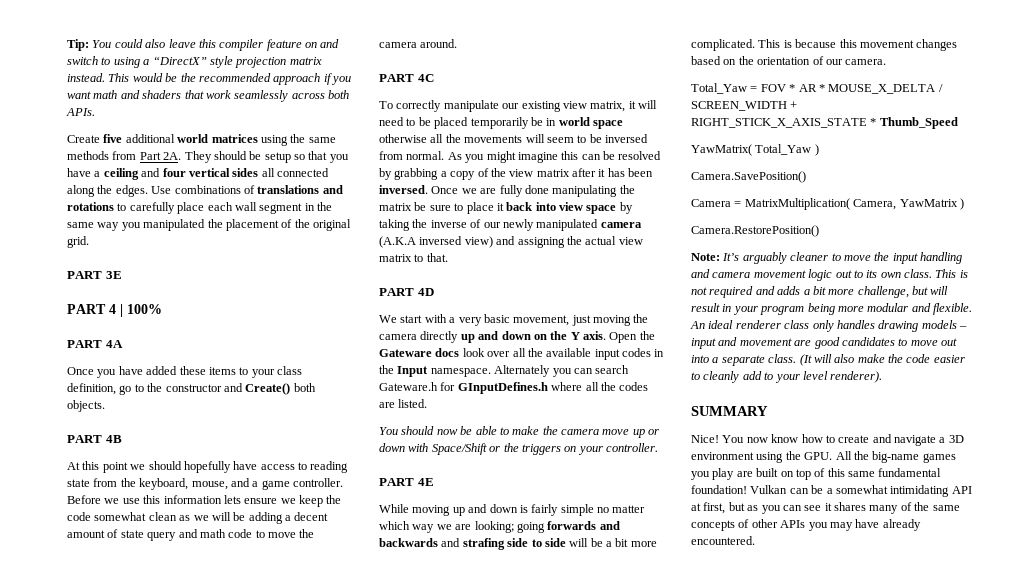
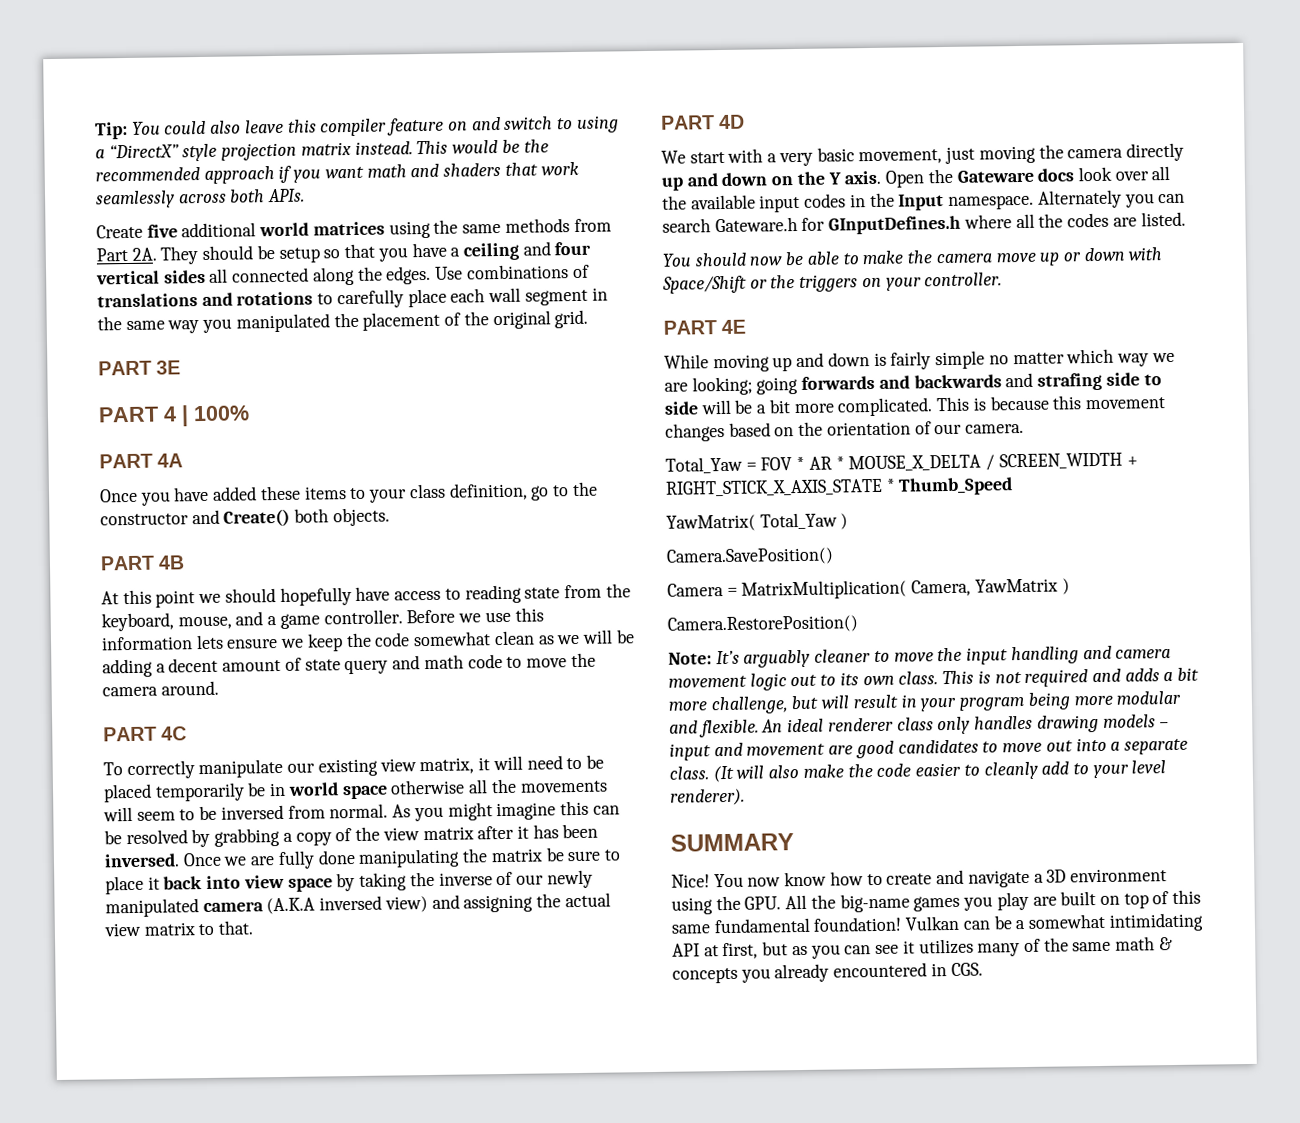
[834,502,866,511] shares -> [918,938,974,955] utilizes
[691,519,921,531] [691,536,755,545] concepts of other APIs you may have already encountered. -> [1115,936,1173,951] [672,962,983,984] math & concepts you already encountered in CGS.

